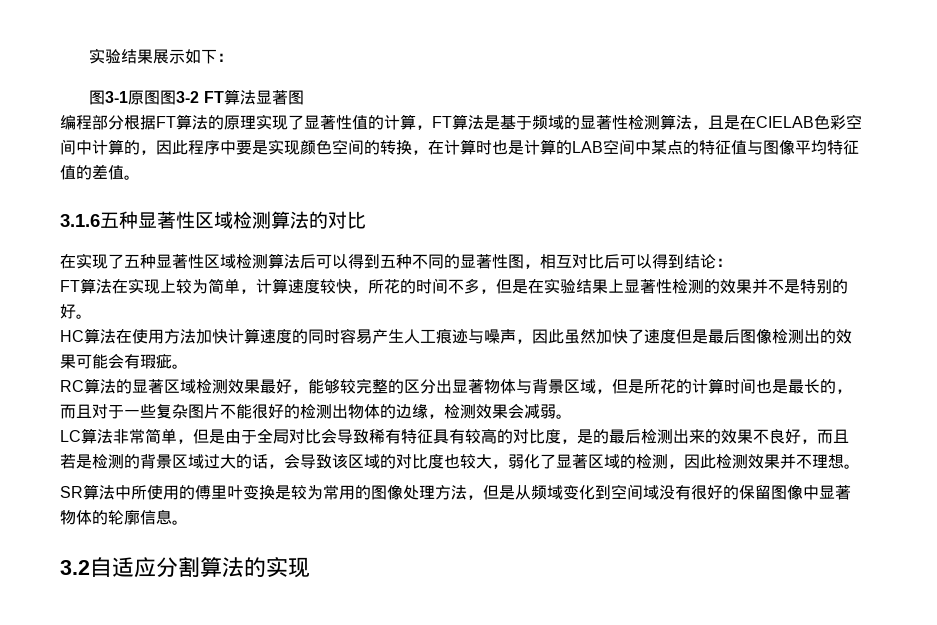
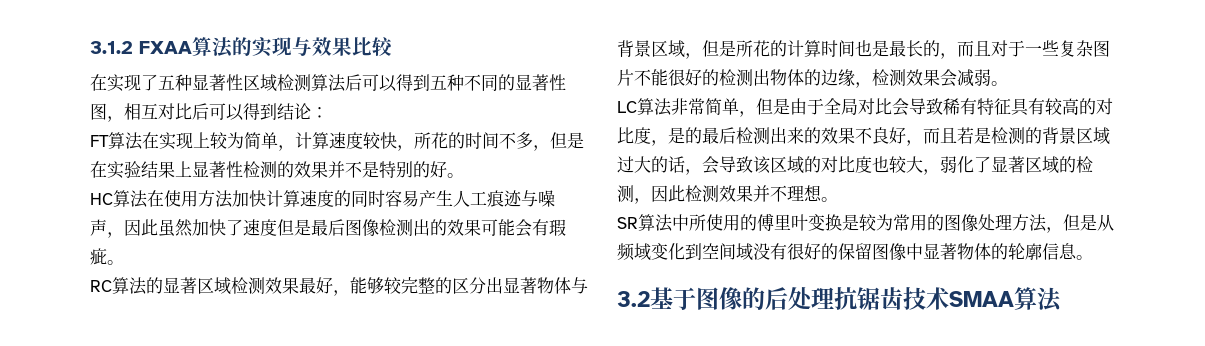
[89,48,234,64] [89,89,304,105] [60,114,862,130] [60,139,859,155] [60,164,140,180] [60,211,366,229] 实验结果展示如下： // 图3-1原图图3-2 FT算法显著图 // 编程部分根据FT算法的原理实现了显著性值的计算，FT算法是基于频域的显著性检测算法，且是在CIELAB色彩空间中计算的，因此程序中要是实现颜色空间的转换，在计算时也是计算的LAB空间中某点的特征值与图像平均特征值的差值。 // 3.1.6五种显著性区域检测算法的对比 -> [90,37,393,58] 3.1.2 FXAA算法的实现与效果比较
[90,557,310,578] 自适应分割算法的实现 -> [650,287,1062,312] 基于图像的后处理抗锯齿技术SMAA算法

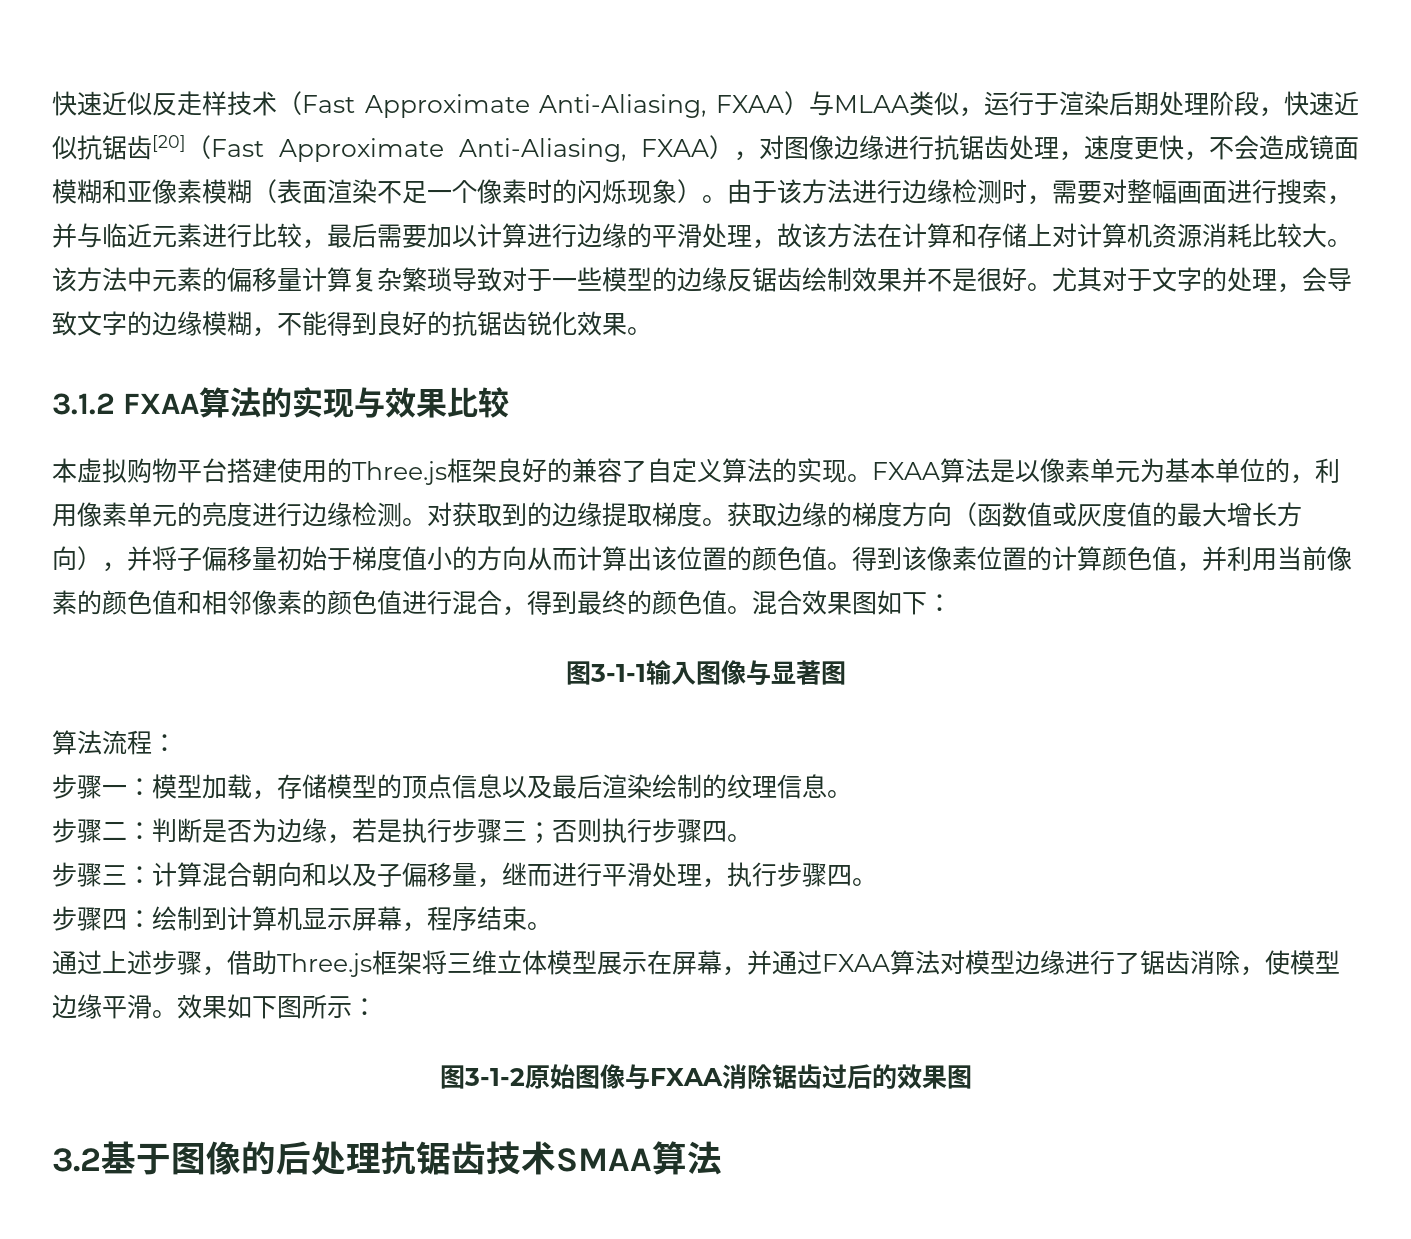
(90, 47) none -> [52,91,1359,118] [52,135,1359,162] [52,179,1352,205] [52,223,1352,249] [52,267,1352,293] [52,311,652,337] 快速近似反走样技术（Fast Approximate Anti-Aliasing, FXAA）与MLAA类似，运行于渲染后期处理阶段，快速近似抗锯齿[20]（Fast Approximate Anti-Aliasing, FXAA），对图像边缘进行抗锯齿处理，速度更快，不会造成镜面模糊和亚像素模糊（表面渲染不足一个像素时的闪烁现象）。由于该方法进行边缘检测时，需要对整幅画面进行搜索，并与临近元素进行比较，最后需要加以计算进行边缘的平滑处理，故该方法在计算和存储上对计算机资源消耗比较大。该方法中元素的偏移量计算复杂繁琐导致对于一些模型的边缘反锯齿绘制效果并不是很好。尤其对于文字的处理，会导致文字的边缘模糊，不能得到良好的抗锯齿锐化效果。 //
[90,74,566,92] [90,103,328,122] [90,132,584,151] [90,161,464,179] [90,190,555,208] [90,219,566,238] [90,248,124,265] [90,277,588,296] [617,40,1110,59] [617,69,1008,88] [617,98,1113,117] [617,127,1110,146] [617,156,1093,175] [617,185,838,204] [617,214,1114,233] [617,243,1093,261] 在实现了五种显著性区域检测算法后可以得到五种不同的显著性图，相互对比后可以得到结论： // FT算法在实现上较为简单，计算速度较快，所花的时间不多，但是在实验结果上显著性检测的效果并不是特别的好。 // HC算法在使用方法加快计算速度的同时容易产生人工痕迹与噪声，因此虽然加快了速度但是最后图像检测出的效果可能会有瑕疵。 // RC算法的显著区域检测效果最好，能够较完整的区分出显著物体与背景区域，但是所花的计算时间也是最长的，而且对于一些复杂图片不能很好的检测出物体的边缘，检测效果会减弱。 // LC算法非常简单，但是由于全局对比会导致稀有特征具有较高的对比度，是的最后检测出来的效果不良好，而且若是检测的背景区域过大的话，会导致该区域的对比度也较大，弱化了显著区域的检测，因此检测效果并不理想。 // SR算法中所使用的傅里叶变换是较为常用的图像处理方法，但是从频域变化到空间域没有很好的保留图像中显著物体的轮廓信息。 -> [52,458,1340,485] [52,502,1302,527] [52,546,1352,572] [52,590,952,616] [565,660,846,685] [52,730,177,755] [52,774,852,800] [52,818,752,844] [52,862,877,888] [52,906,552,932] [52,950,1340,977] [52,994,377,1019] [439,1064,972,1089] 本虚拟购物平台搭建使用的Three.js框架良好的兼容了自定义算法的实现。FXAA算法是以像素单元为基本单位的，利用像素单元的亮度进行边缘检测。对获取到的边缘提取梯度。获取边缘的梯度方向（函数值或灰度值的最大增长方向），并将子偏移量初始于梯度值小的方向从而计算出该位置的颜色值。得到该像素位置的计算颜色值，并利用当前像素的颜色值和相邻像素的颜色值进行混合，得到最终的颜色值。混合效果图如下： // 图3-1-1输入图像与显著图 // 算法流程： // 步骤一：模型加载，存储模型的顶点信息以及最后渲染绘制的纹理信息。 // 步骤二：判断是否为边缘，若是执行步骤三；否则执行步骤四。 // 步骤三：计算混合朝向和以及子偏移量，继而进行平滑处理，执行步骤四。 // 步骤四：绘制到计算机显示屏幕，程序结束。 // 通过上述步骤，借助Three.js框架将三维立体模型展示在屏幕，并通过FXAA算法对模型边缘进行了锯齿消除，使模型边缘平滑。效果如下图所示： // 图3-1-2原始图像与FXAA消除锯齿过后的效果图

